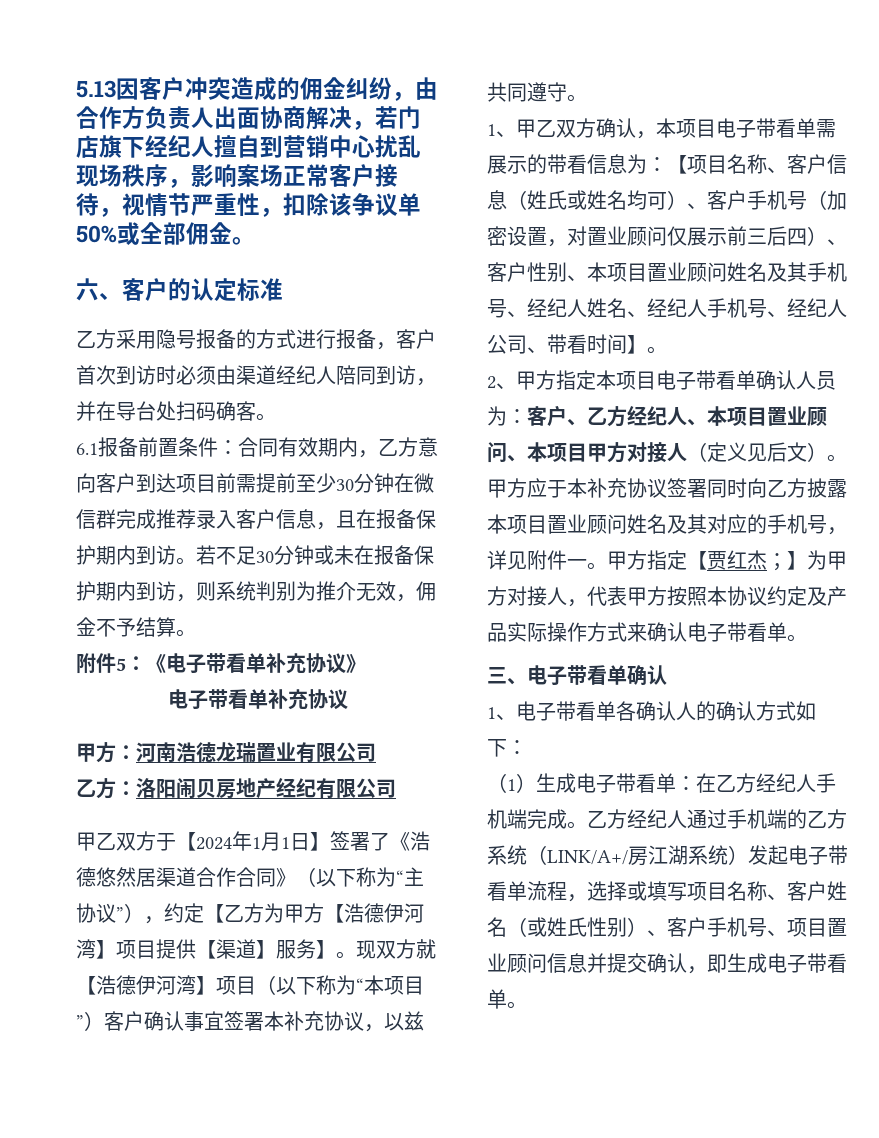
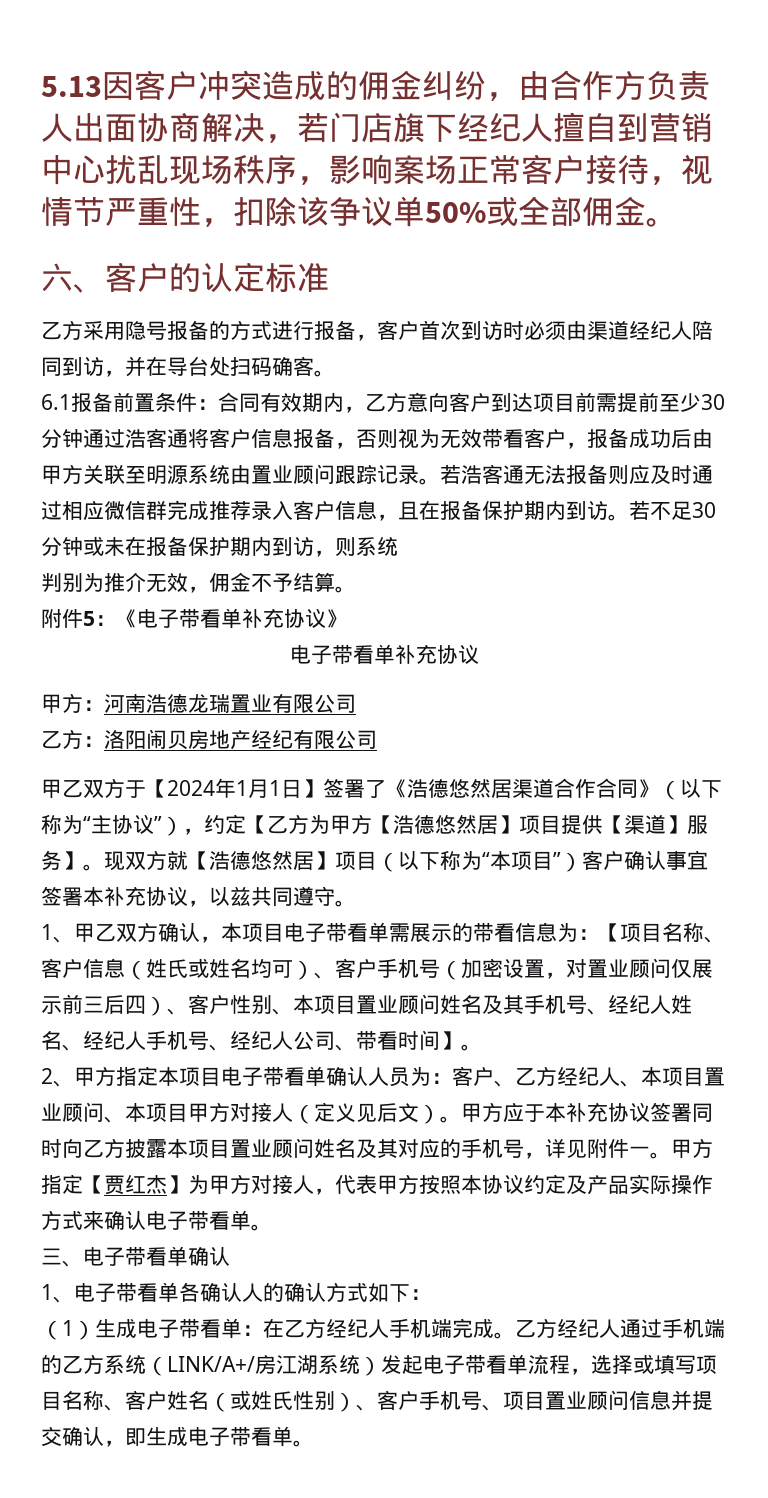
[394,473,414,493] 在 -> [83,428,713,449] [41,464,713,485] [41,500,104,520] 通过浩客通将客户信息报备，否则视为无效带看客户，报备成功后由甲方关联至明源系统由置业顾问跟踪记录。若浩客通无法报备则应及时通过相应
(256, 591) none -> (398, 546) //
[384,903,424,923] [76,939,96,959] 伊河湾 -> [435,815,498,835] 悠然居
[136,975,196,995] 伊河湾 -> [251,851,314,871] 悠然居
[767,553,787,571] ； -> (167, 1184) none

